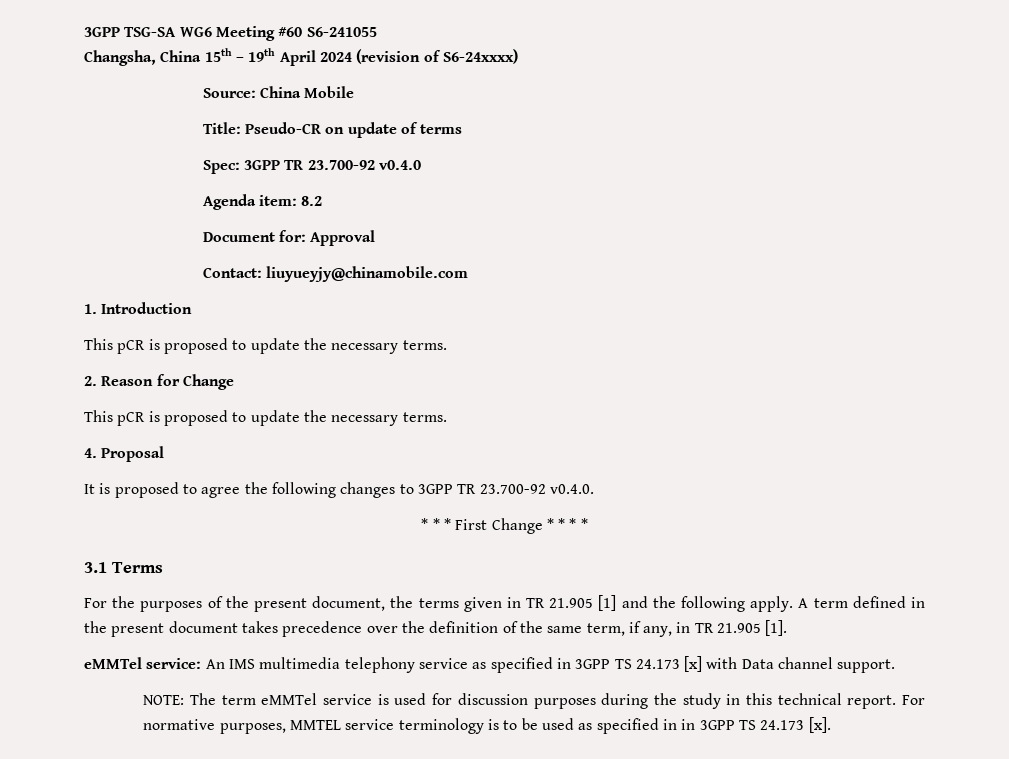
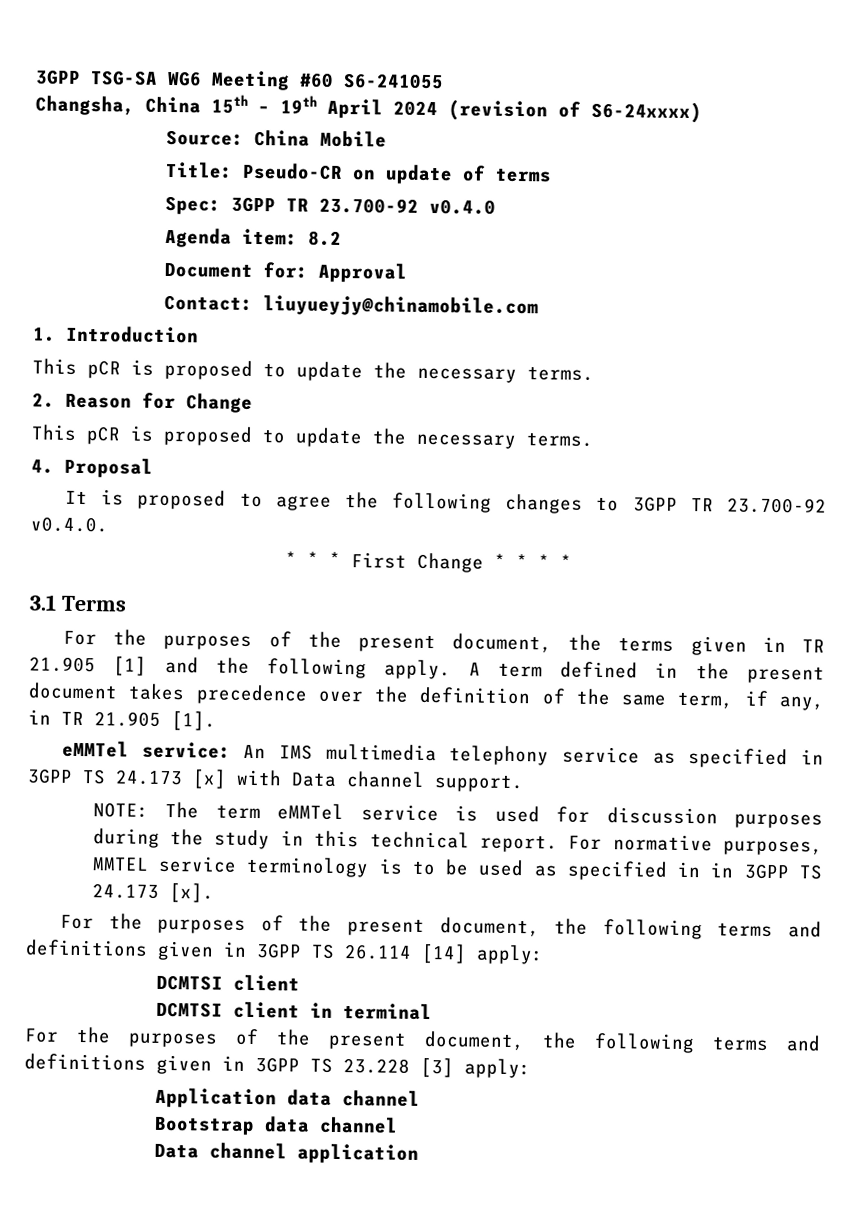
(831, 725) none -> [60,913,822,940] [25,939,544,965] [156,974,301,992] [156,1001,433,1021] [24,1026,821,1054] [24,1053,531,1079] [155,1087,421,1109] [154,1116,399,1136] [154,1142,420,1164] // For the purposes of the present document, the following terms and definitions given in 3GPP TS 26.114 [14] apply: // DCMTSI client // DCMTSI client in terminal // For the purposes of the present document, the following terms and definitions given in 3GPP TS 23.228 [3] apply: // Application data channel // Bootstrap data channel // Data channel application

